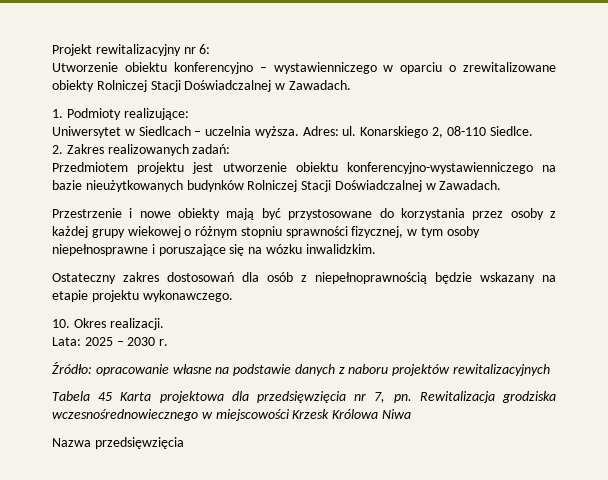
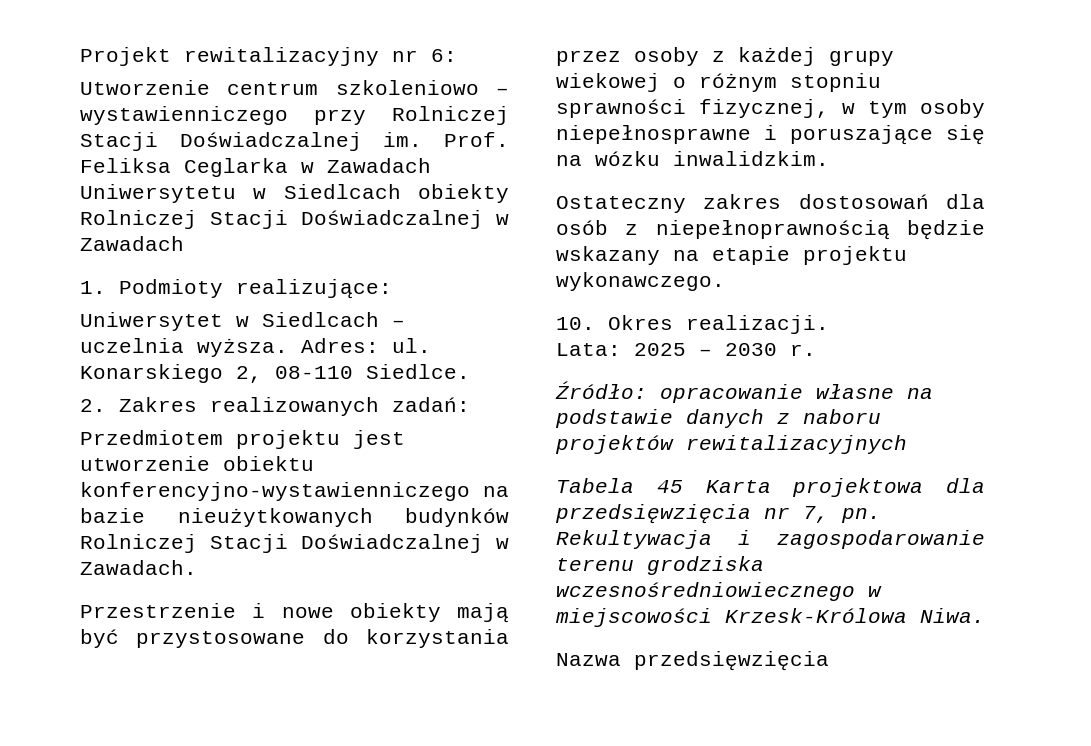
[124,62,556,74] obiektu konferencyjno – wystawienniczego w oparciu o zrewitalizowane -> [227,80,509,95] [80,106,509,125] [80,132,509,151] [80,158,431,177] [80,184,401,203] centrum szkoleniowo – wystawienniczego przy Rolniczej Stacji Doświadczalnej im. Prof. Feliksa Ceglarka w Zawadach Uniwersytetu w Siedlcach
[288,80,351,90] Zawadach. -> [80,236,184,251] Zawadach
[419,391,556,403] [52,409,411,421] Rewitalizacja grodziska wczesnośrednowiecznego w miejscowości Krzesk Królowa Niwa -> [556,530,985,549] [556,556,764,575] [556,582,882,601] [556,608,985,627] Rekultywacja i zagospodarowanie terenu grodziska wczesnośredniowiecznego w miejscowości Krzesk-Królowa Niwa.

